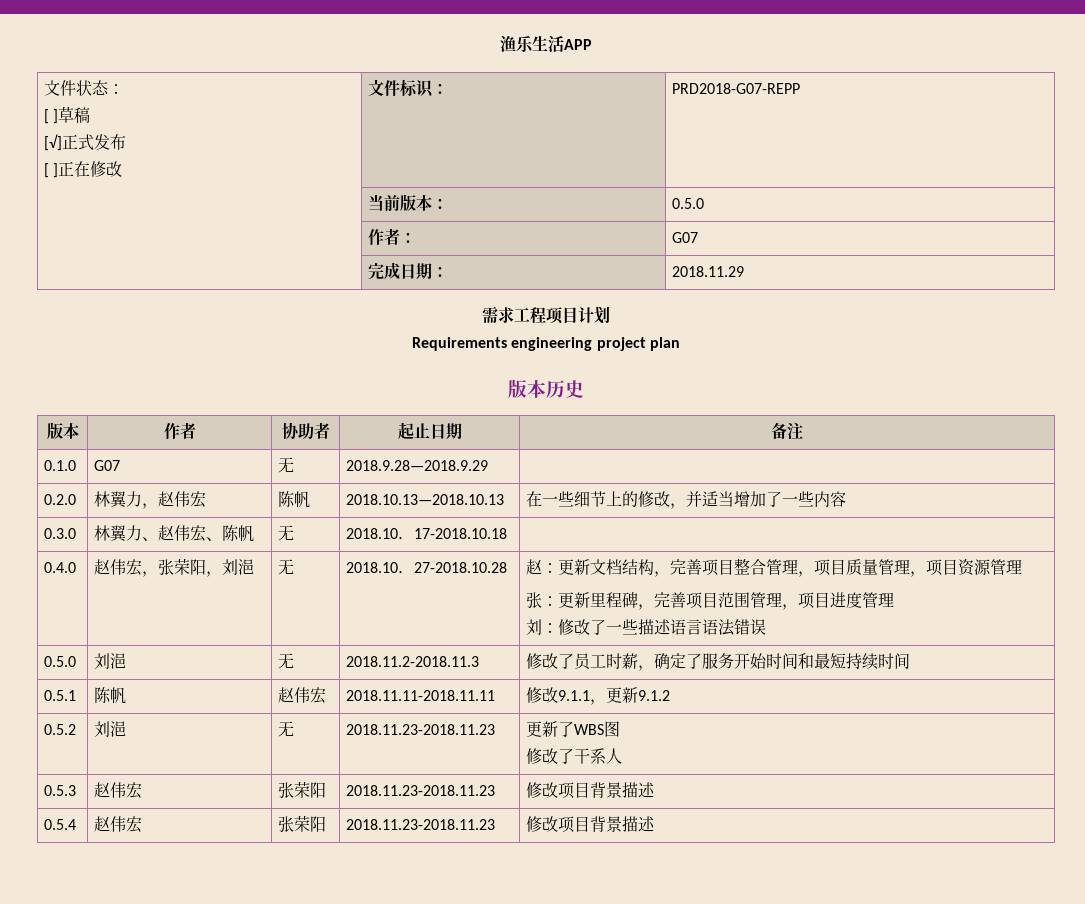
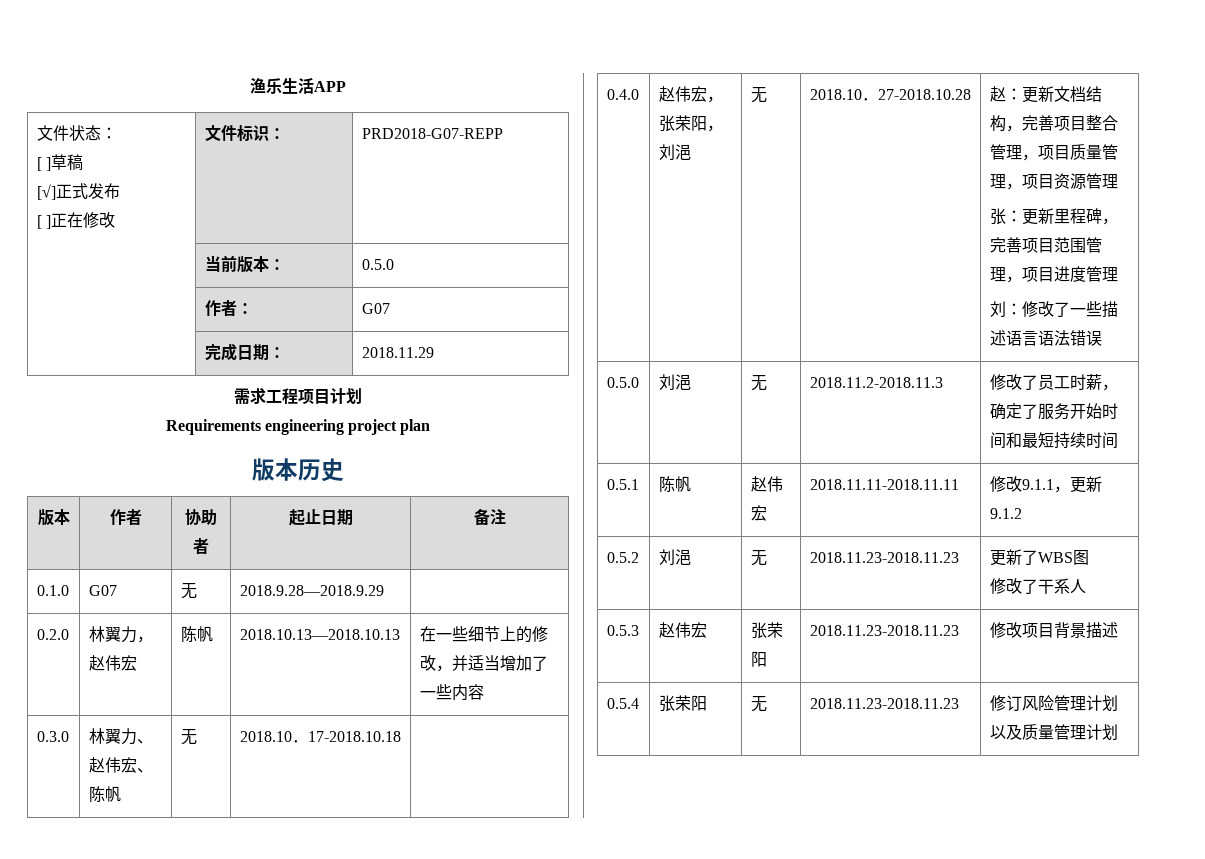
[93,816,142,833] [277,815,326,832] [345,819,495,830] [525,816,655,833] | 赵伟宏 | 张荣阳 | 2018.11.23-2018.11.23 | 修改项目背景描述 -> [658,695,707,712] [750,696,767,712] [809,698,959,709] [989,695,1118,711] [989,724,1118,740] | 张荣阳 | 无 | 2018.11.23-2018.11.23 | 修订风险管理计划以及质量管理计划

